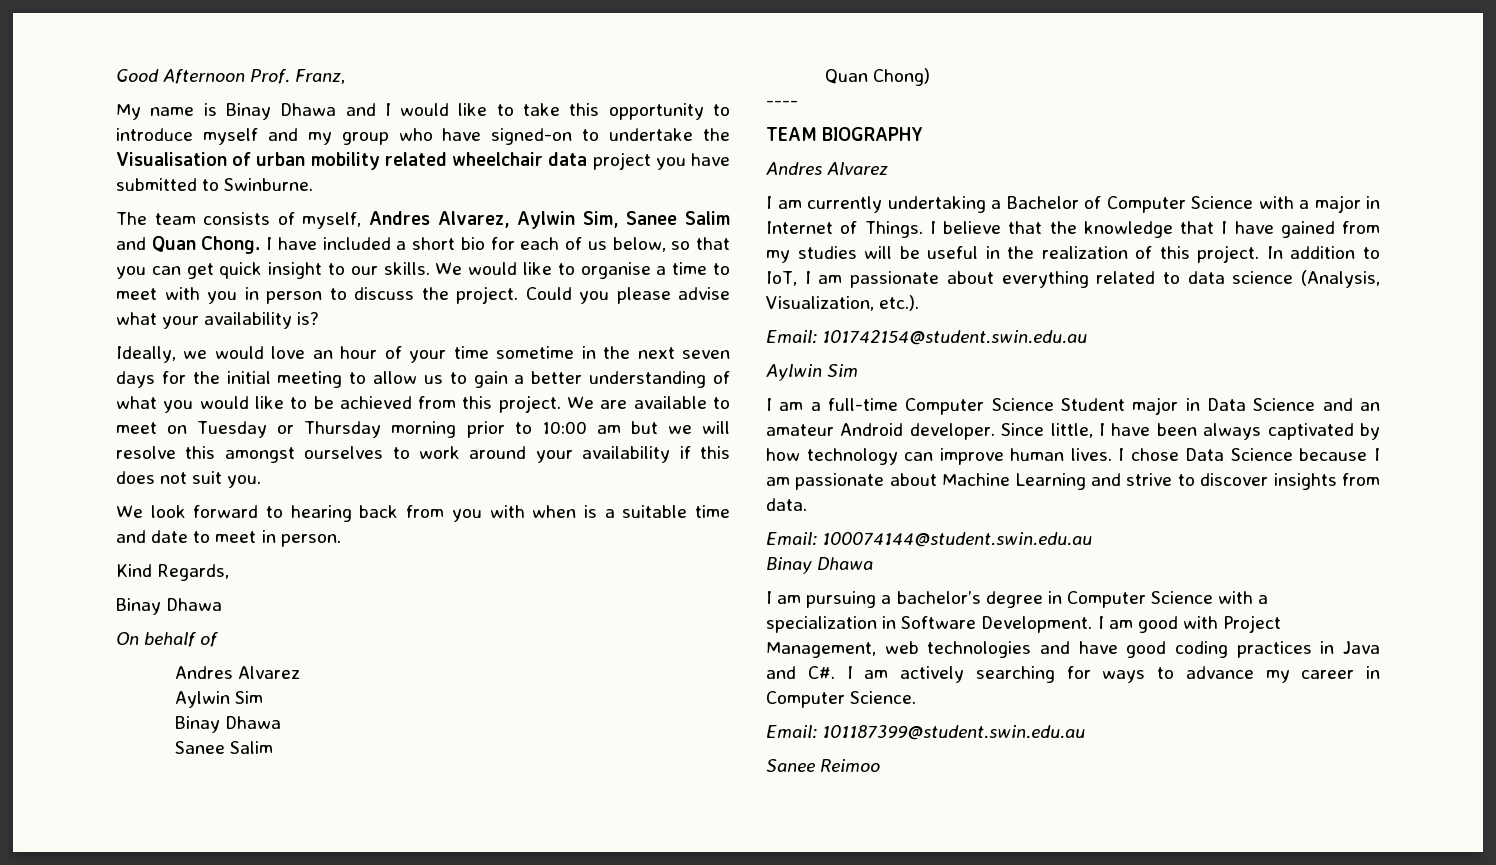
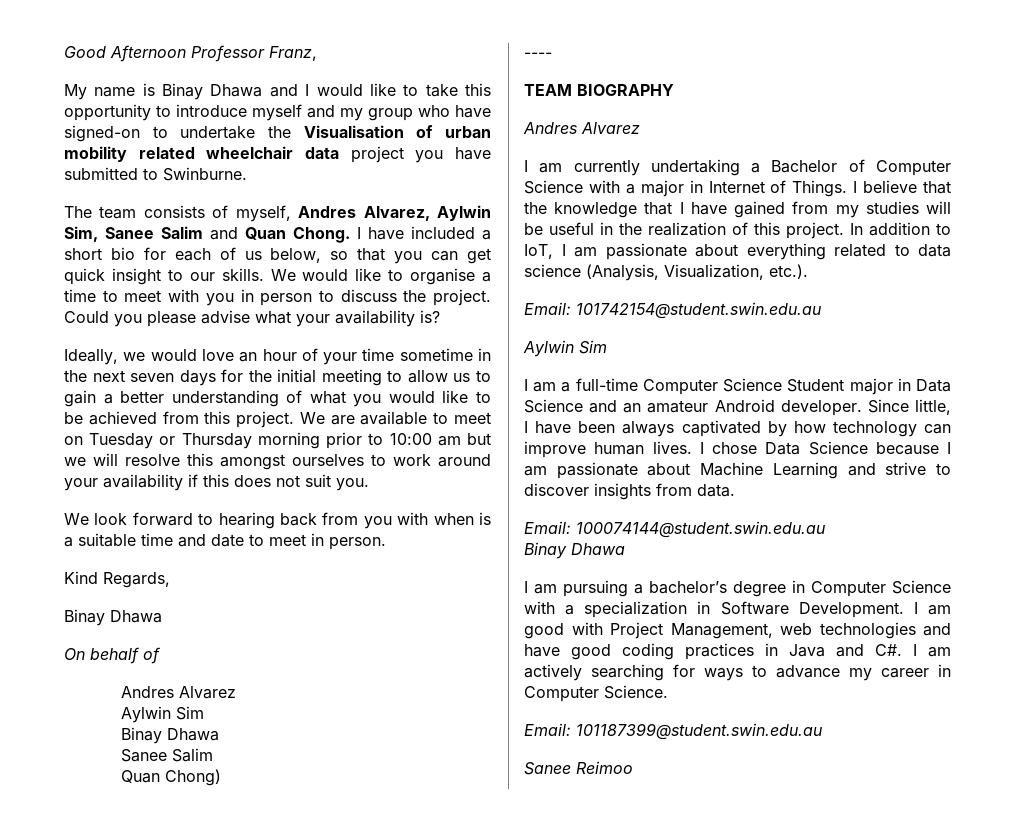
[250,69,291,84] Prof. -> [191,45,265,62] Professor

